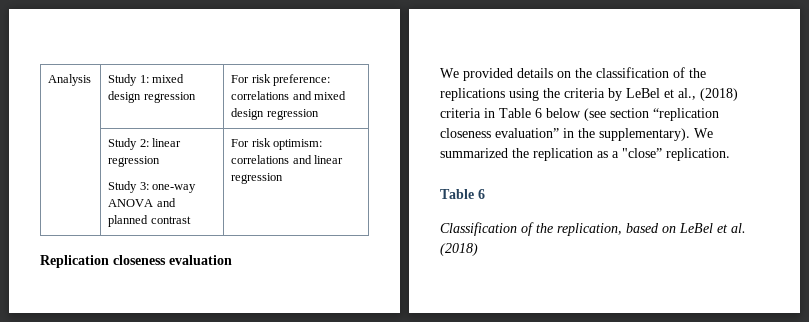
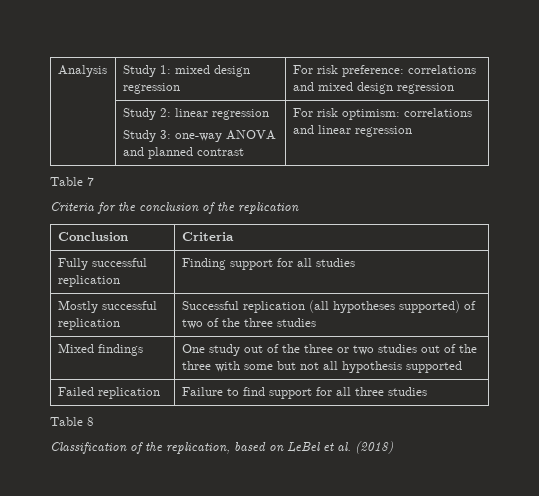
[40,255,232,268] [440,67,706,81] [440,88,738,101] [440,108,719,121] [440,128,713,141] [440,148,730,161] [440,189,485,199] Replication closeness evaluation // We provided details on the classification of the replications using the criteria by LeBel et al., (2018) criteria in Table 6 below (see section “replication closeness evaluation” in the supplementary). We summarized the replication as a "close” replication. // Table 6 -> [50,177,94,186] [50,202,299,214] [57,232,128,241] [181,232,234,241] [57,258,147,270] [57,275,120,287] [181,258,355,270] [57,300,157,313] [57,318,120,330] [181,300,476,313] [181,318,316,329] [57,343,143,356] [181,344,477,356] [181,361,462,373] [57,387,160,399] [181,387,427,399] [50,417,94,426] Table 7 // Criteria for the conclusion of the replication // Conclusion | Criteria // Fully successful replication | Finding support for all studies // Mostly successful replication | Successful replication (all hypotheses supported) of two of the three studies // Mixed findings | One study out of the three or two studies out of the three with some but not all hypothesis supported // Failed replication | Failure to find support for all three studies // Table 8

